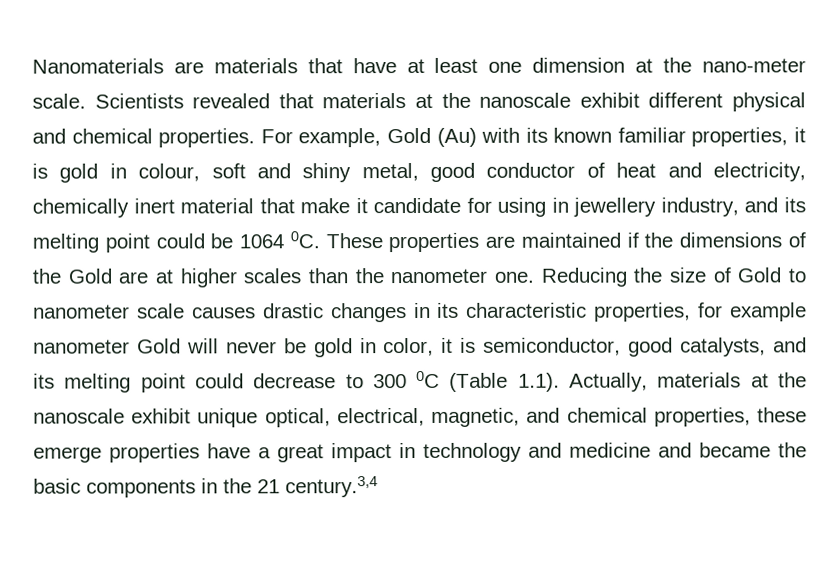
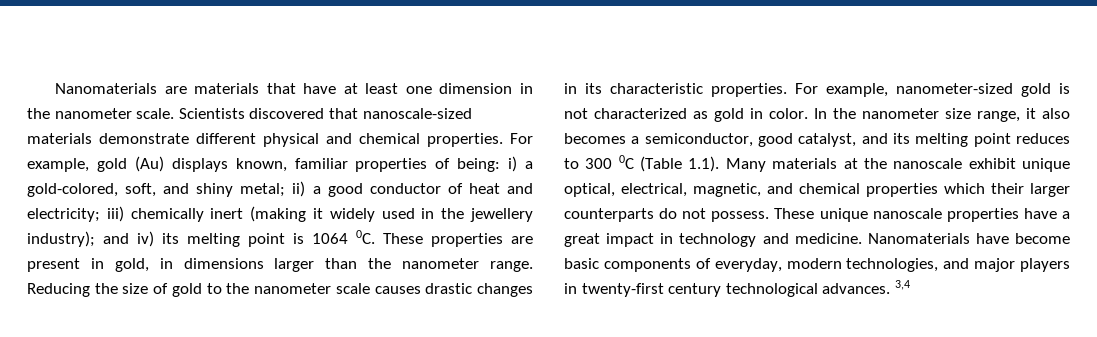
[635,57,807,73] [32,92,640,109] at the nano-meter scale. Scientists revealed that materials at the nanoscale exhibit -> [520,83,533,94] [27,108,472,119] [27,133,189,144] in the nanometer scale. Scientists discovered that nanoscale-sized materials demonstrate
[386,127,806,147] [32,163,419,183] Gold (Au) with its known familiar properties, it is gold in colour, soft and shiny metal, -> [96,156,533,172] [27,181,321,197] gold (Au) displays known, familiar properties of being: i) a gold-colored, soft, and shiny metal; ii) a
[712,162,806,182] [32,197,807,218] [32,233,234,253] electricity, chemically inert material that make it candidate for using in jewellery industry, and its melting point could be -> [27,206,533,222] [27,231,304,247] electricity; iii) chemically inert (making it widely used in the jewellery industry); and iv) its melting point is
[520,232,806,248] [32,268,302,288] maintained if the dimensions of the Gold are at higher scales -> [27,258,315,272] present in gold, in dimensions larger
[494,271,534,283] one. -> [490,261,534,272] range.
[737,267,806,283] Gold to -> [171,283,250,297] gold to the
[594,302,807,322] [33,337,477,358] properties, for example nanometer Gold will never be gold in color, it is -> [711,83,1070,97] [564,108,1070,122] [564,133,640,144] properties. For example, nanometer-sized gold is not characterized as gold in color. In the nanometer size range, it also becomes a
[680,337,807,357] [33,373,337,393] catalysts, and its melting point could decrease -> [798,133,1070,147] catalyst, and its melting point reduces
[569,372,649,392] Actually, -> [725,158,766,172] Many
[653,407,807,427] [33,446,102,463] properties, these emerge -> [866,183,1070,197] [564,208,942,222] properties which their larger counterparts do not possess. These unique nanoscale
[569,442,807,458] [33,476,378,498] medicine and became the basic components in the 21 century.3,4 -> [794,233,1070,244] [564,258,1070,272] [564,280,910,297] medicine. Nanomaterials have become basic components of everyday, modern technologies, and major players in twenty-first century technological advances. 3,4

